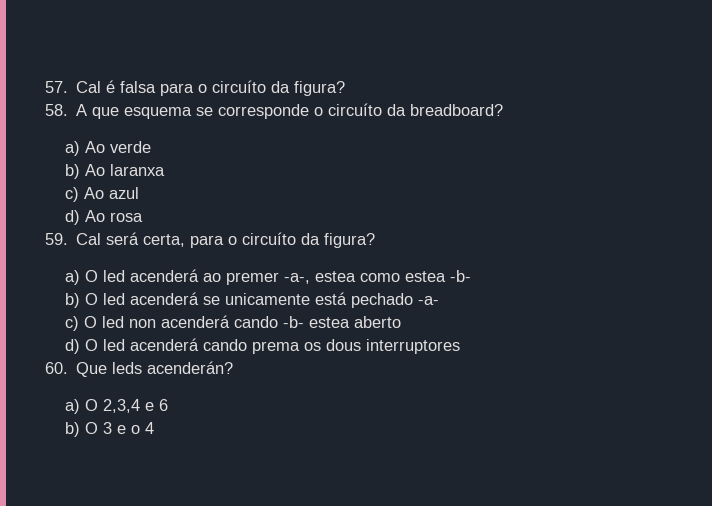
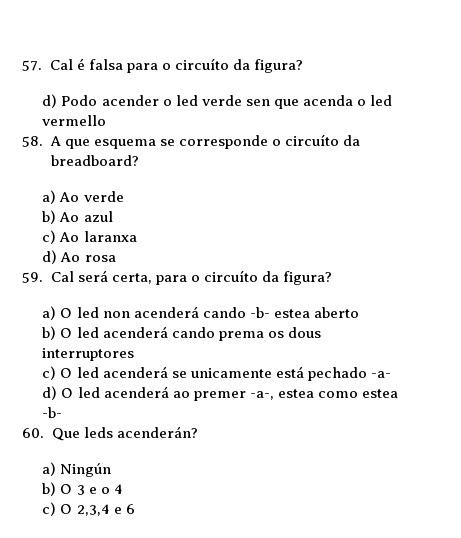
(346, 88) none -> [42,94,392,109] [42,115,107,126] // d) Podo acender o led verde sen que acenda o led vermello
[109,164,165,176] laranxa -> [83,211,113,222] azul
[108,187,139,199] azul -> [83,231,137,242] laranxa
(125, 276) none -> [102,306,359,318] [42,326,321,341] [42,348,135,361] [42,366,391,381] [42,386,100,400] non acenderá cando -b- estea aberto // b) O led acenderá cando prema os dous interruptores // c) O led acenderá se unicamente está pechado -a- // d) O led
[64,292,439,308] [64,315,401,331] [64,338,460,354] // b) O led acenderá se unicamente está pechado -a- // c) O led non acenderá cando -b- estea aberto // d) O led acenderá cando prema os dous interruptores -> (63, 412) none
[84,399,168,413] O 2,3,4 e 6 -> [60,463,112,477] Ningún
(154, 428) none -> [42,502,135,516] // c) O 2,3,4 e 6

